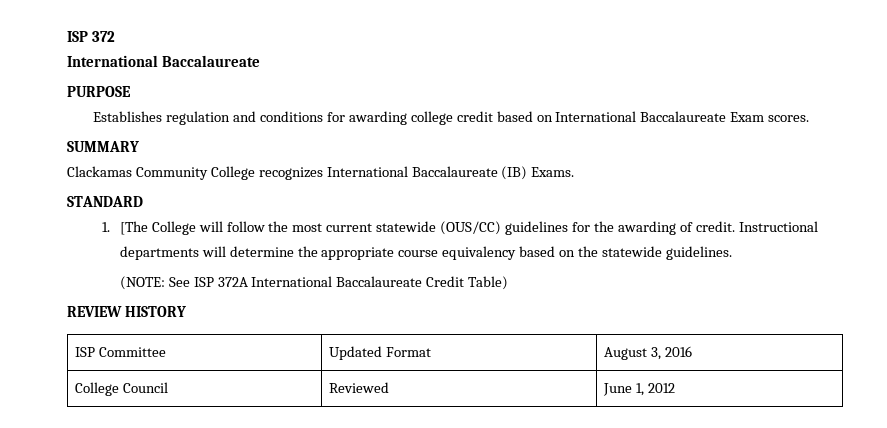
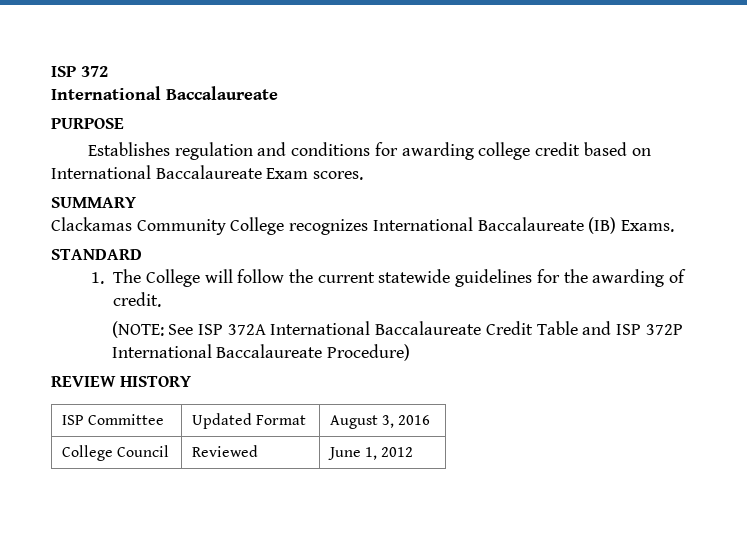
[119,221,148,235] [The -> [113,269,142,283] The
[292,223,323,232] most -> (313, 276) none
[440,221,502,235] (OUS/CC) -> (451, 276) none
[738,221,818,232] [119,246,732,260] Instructional departments will determine the appropriate course equivalency based on the statewide guidelines. -> (162, 299) none
[468,276,509,290] Table) -> [536,321,683,335] [111,344,410,361] Table and ISP 372P International Baccalaureate Procedure)

